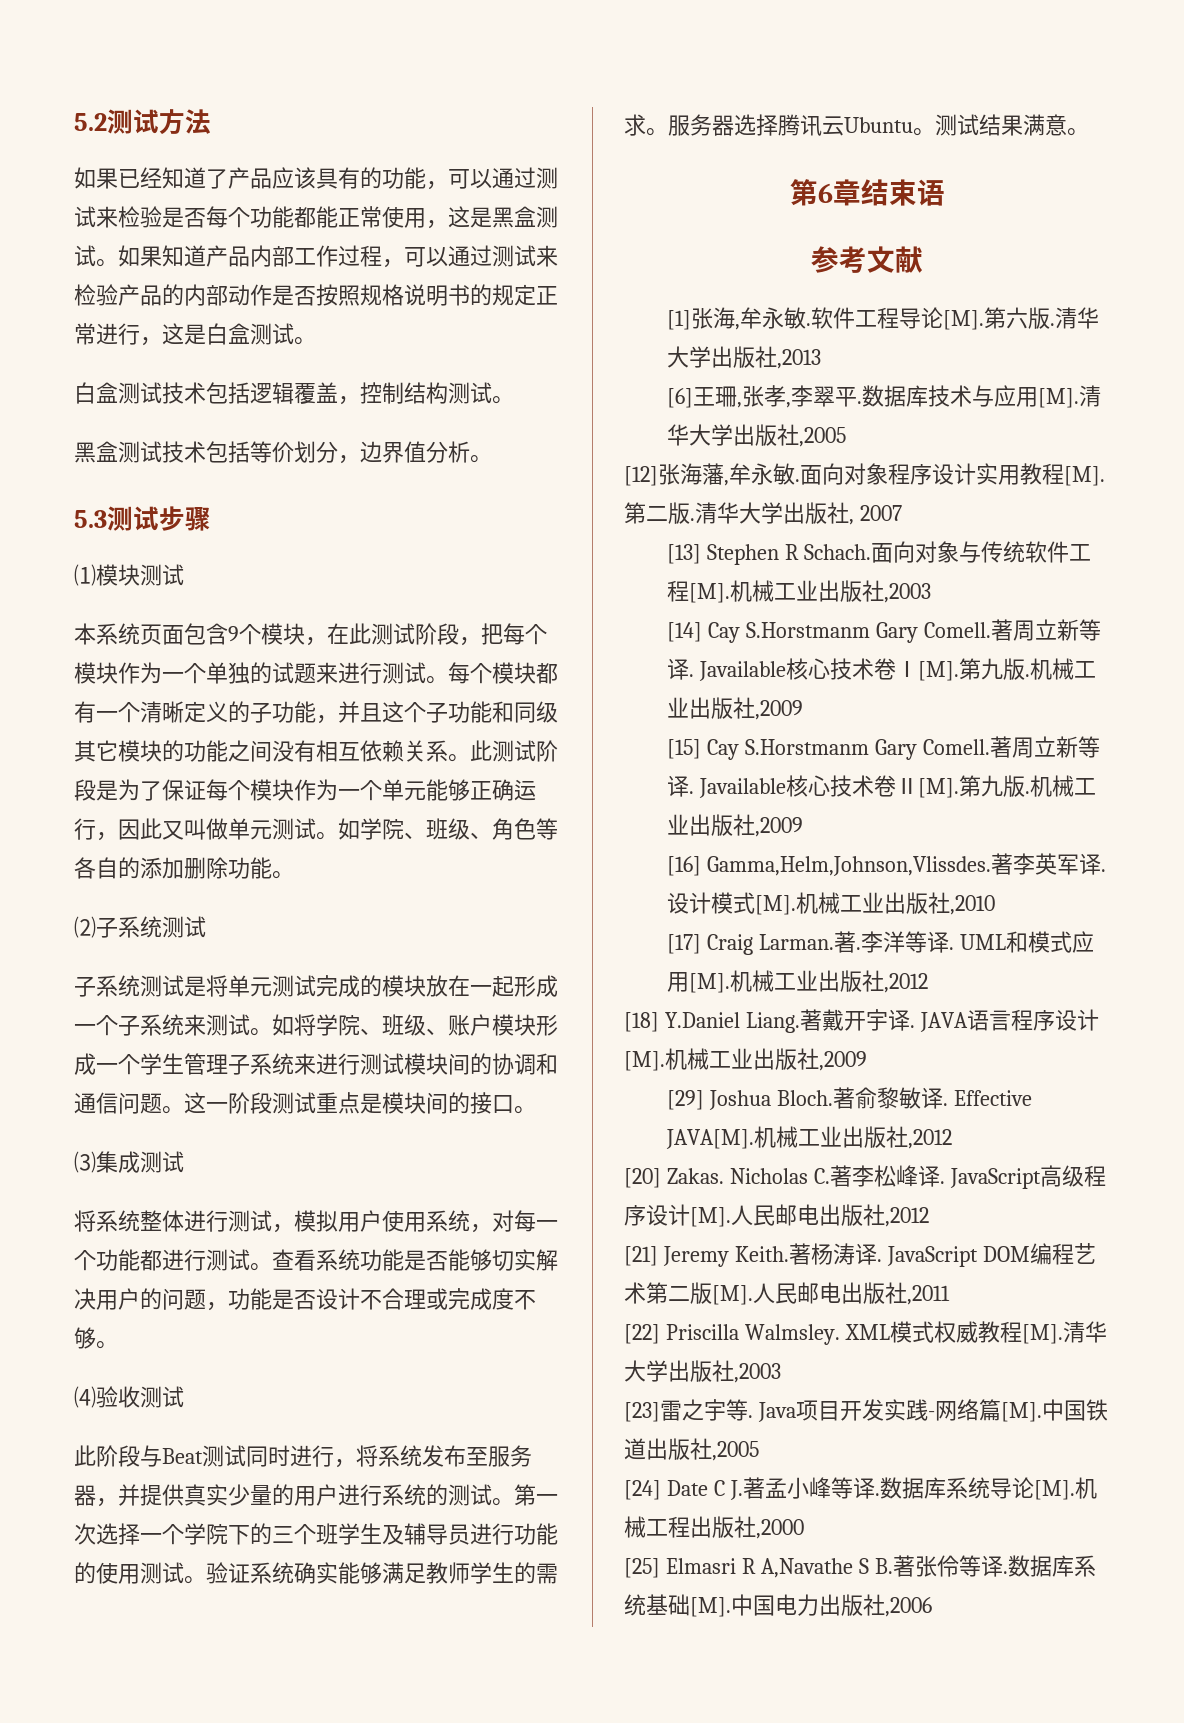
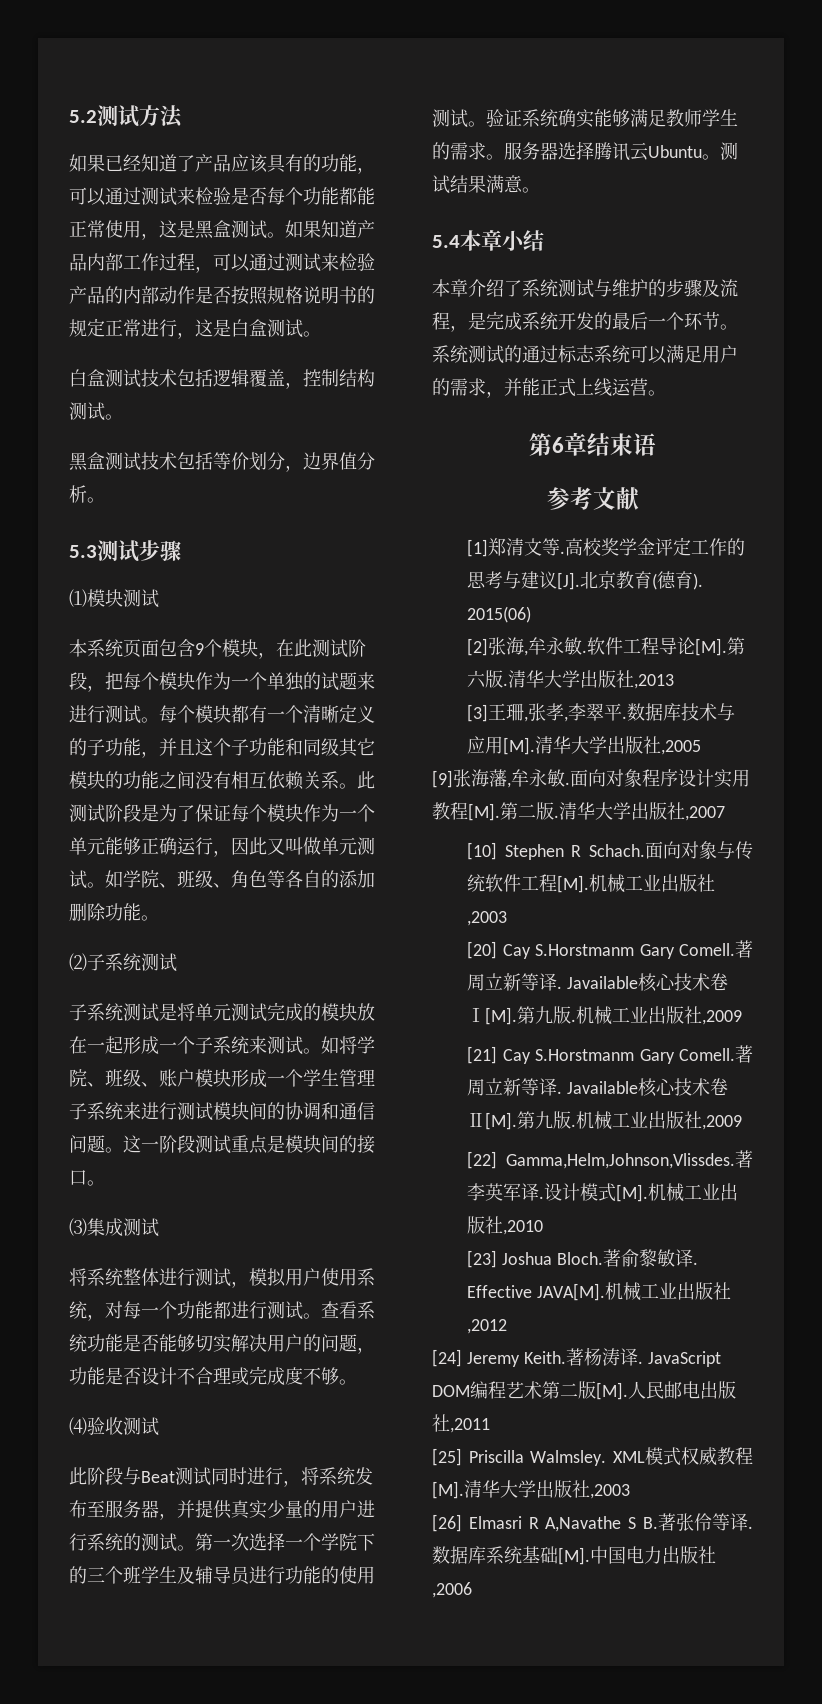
(1089, 132) none -> [432,230,544,251] [432,279,738,298] [432,311,738,332] [432,345,738,364] [432,378,666,398] // 5.4本章小结 // 本章介绍了系统测试与维护的步骤及流程，是完成系统开发的最后一个环节。系统测试的通过标志系统可以满足用户的需求，并能正式上线运营。
(691, 320) none -> [488,537,746,556] [467,571,704,590] [467,606,532,623] [467,638,489,656] 郑清文等.高校奖学金评定工作的思考与建议[J].北京教育(德育). 2015(06) // [2]
[666,388,693,408] [6] -> [467,704,489,722] [3]
[624,466,658,486] [12] -> [432,770,453,788] [9]
[849,505,902,525] [666,544,701,564] , 2007 // [13] -> [685,806,725,821] [467,842,498,860] ,2007 // [10]
[666,622,702,642] [14] -> [467,941,498,959] [20]
[666,739,701,759] [15] -> [467,1046,498,1064] [21]
[666,856,701,876] [16] -> [467,1151,498,1169] [22]
[666,931,1094,955] [666,970,928,993] [624,1009,1099,1033] [624,1048,867,1071] [666,1090,704,1110] [17] Craig Larman.著.李洋等译. UML和模式应用[M].机械工业出版社,2012 // [18] Y.Daniel Liang.著戴开宇译. JAVA语言程序设计[M].机械工业出版社,2009 // [29] -> [467,1250,498,1268] [23]
[624,1165,1106,1189] [624,1204,929,1227] [624,1246,658,1266] [20] Zakas. Nicholas C.著李松峰译. JavaScript高级程序设计[M].人民邮电出版社,2012 // [21] -> [432,1349,462,1367] [24]
[624,1324,660,1344] [22] -> [432,1448,462,1466] [25]
[624,1399,1108,1422] [624,1438,759,1461] [624,1477,1097,1500] [624,1516,804,1539] [624,1558,660,1578] [23]雷之宇等. Java项目开发实践-网络篇[M].中国铁道出版社,2005 // [24] Date C J.著孟小峰等译.数据库系统导论[M].机械工程出版社,2000 // [25] -> [432,1514,462,1532] [26]

